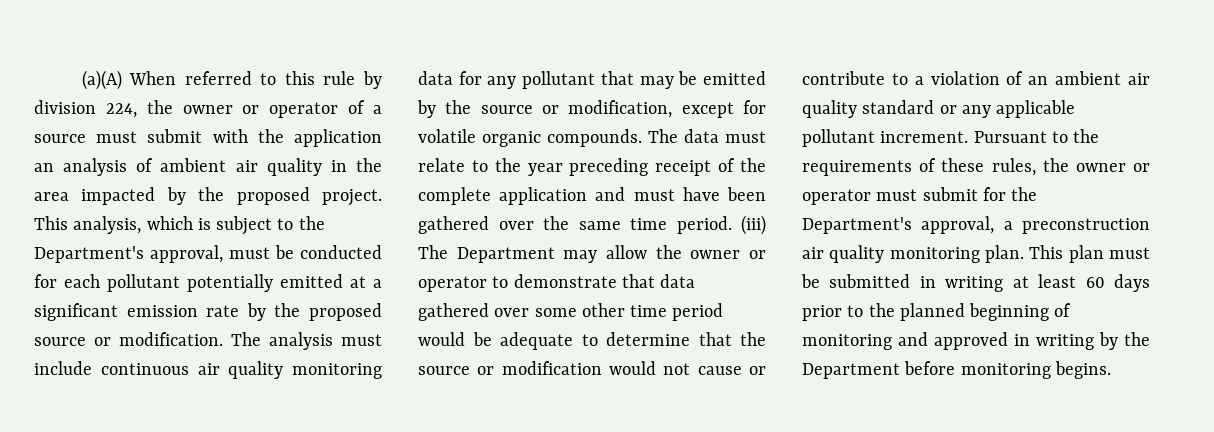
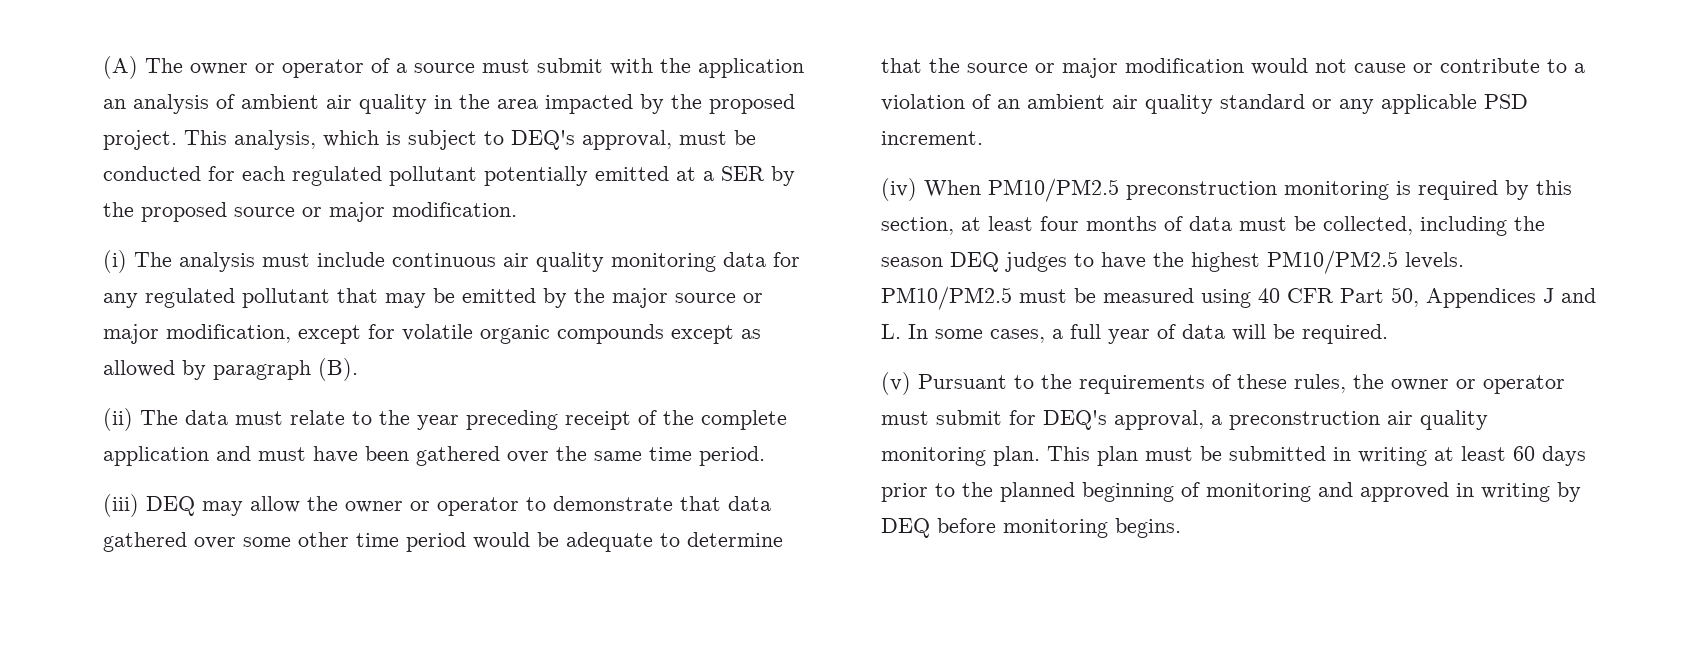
[81,70,382,90] [34,100,173,118] (a)(A) When referred to this rule by division 224, the -> [103,56,183,79] (A) The
[298,216,325,230] [34,246,144,263] the Department's -> [511,130,575,150] DEQ's
(100, 281) none -> [292,166,382,186] regulated
[34,303,240,321] significant emission rate -> [721,166,765,181] SER
(111, 341) none -> [329,202,385,222] major
(223, 339) none -> [103,250,127,273] // (i)
(517, 82) none -> [145,288,235,308] regulated
[480,105,559,114] source or -> [612,288,763,308] [103,324,159,344] major source or major
[547,129,642,147] compounds. -> [557,324,761,344] [103,358,358,381] [103,408,133,431] compounds except as allowed by paragraph (B). // (ii)
[741,215,766,235] [418,245,555,263] (iii) The Department -> [103,494,195,517] // (iii) DEQ
(495, 370) none -> [1062,58,1118,78] major
[802,129,875,147] pollutant -> [1484,94,1528,109] PSD
(969, 137) none -> [881,178,1572,202] [881,216,1545,236] [881,250,1464,274] [881,286,1596,310] [881,324,1388,344] [881,372,911,395] // (iv) When PM10/PM2.5 preconstruction monitoring is required by this section, at least four months of data must be collected, including the season DEQ judges to have the highest PM10/PM2.5 levels. PM10/PM2.5 must be measured using 40 CFR Part 50, Appendices J and L. In some cases, a full year of data will be required. // (v)
[1011,187,1038,201] [802,217,912,234] the Department's -> [1043,410,1107,430] DEQ's
[1124,332,1150,346] [802,363,900,379] the Department -> [881,518,930,538] DEQ

